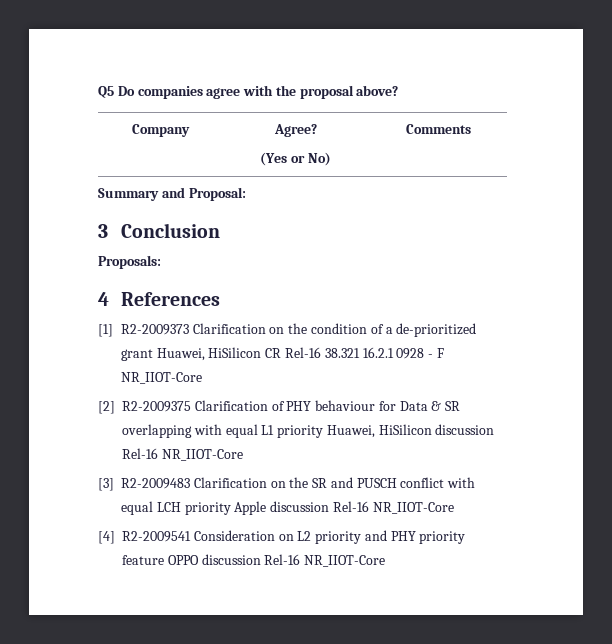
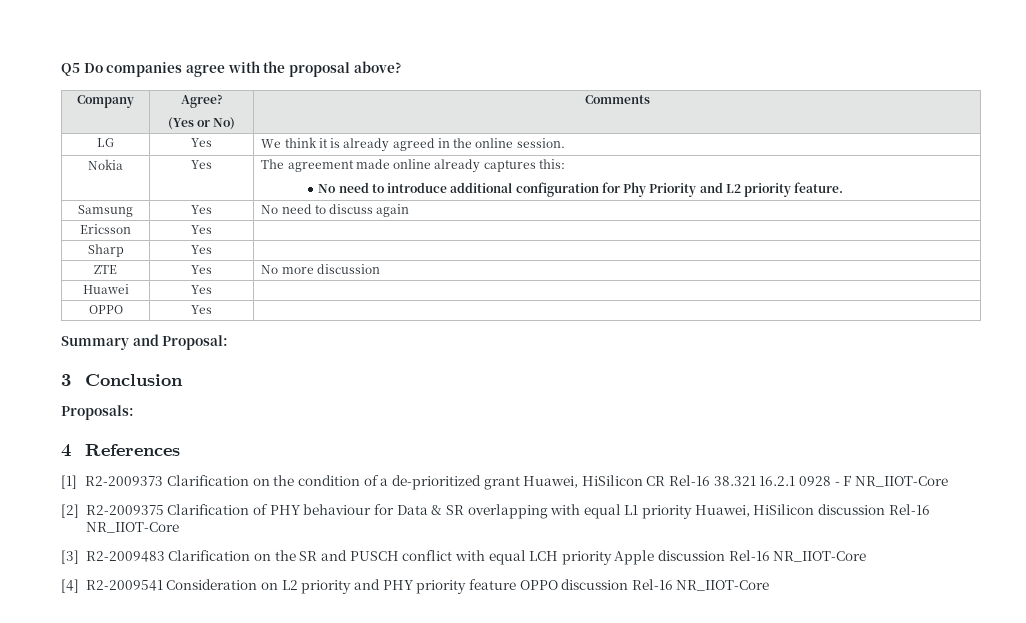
(471, 129) none -> [97,138,114,147] [191,138,212,147] [261,137,565,152] [88,159,123,170] [191,160,212,169] [261,159,565,173] [318,182,844,197] [78,205,133,217] [191,205,212,214] [261,204,410,217] [80,224,131,234] [191,225,212,234] [87,244,124,257] [191,245,212,254] [94,265,117,274] [191,265,212,274] [261,264,380,274] [82,284,129,294] [191,285,212,294] [88,305,123,314] [191,305,212,314] // LG | Yes | We think it is already agreed in the online session. // Nokia | Yes | The agreement made online already captures this: // No need to introduce additional configuration for Phy Priority and L2 priority feature. // Samsung | Yes | No need to discuss again // Ericsson | Yes | // Sharp | Yes | // ZTE | Yes | No more discussion // Huawei | Yes | // OPPO | Yes |

